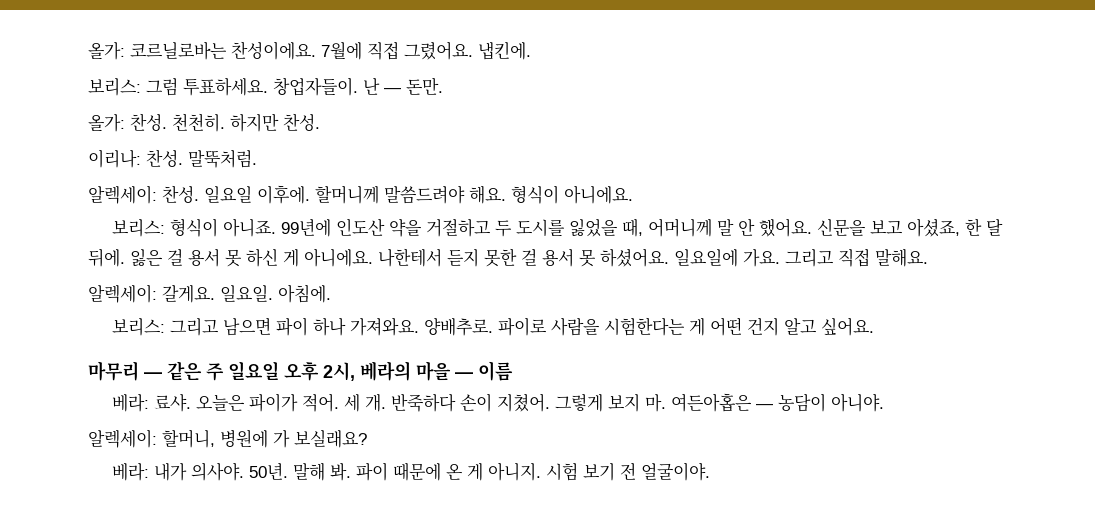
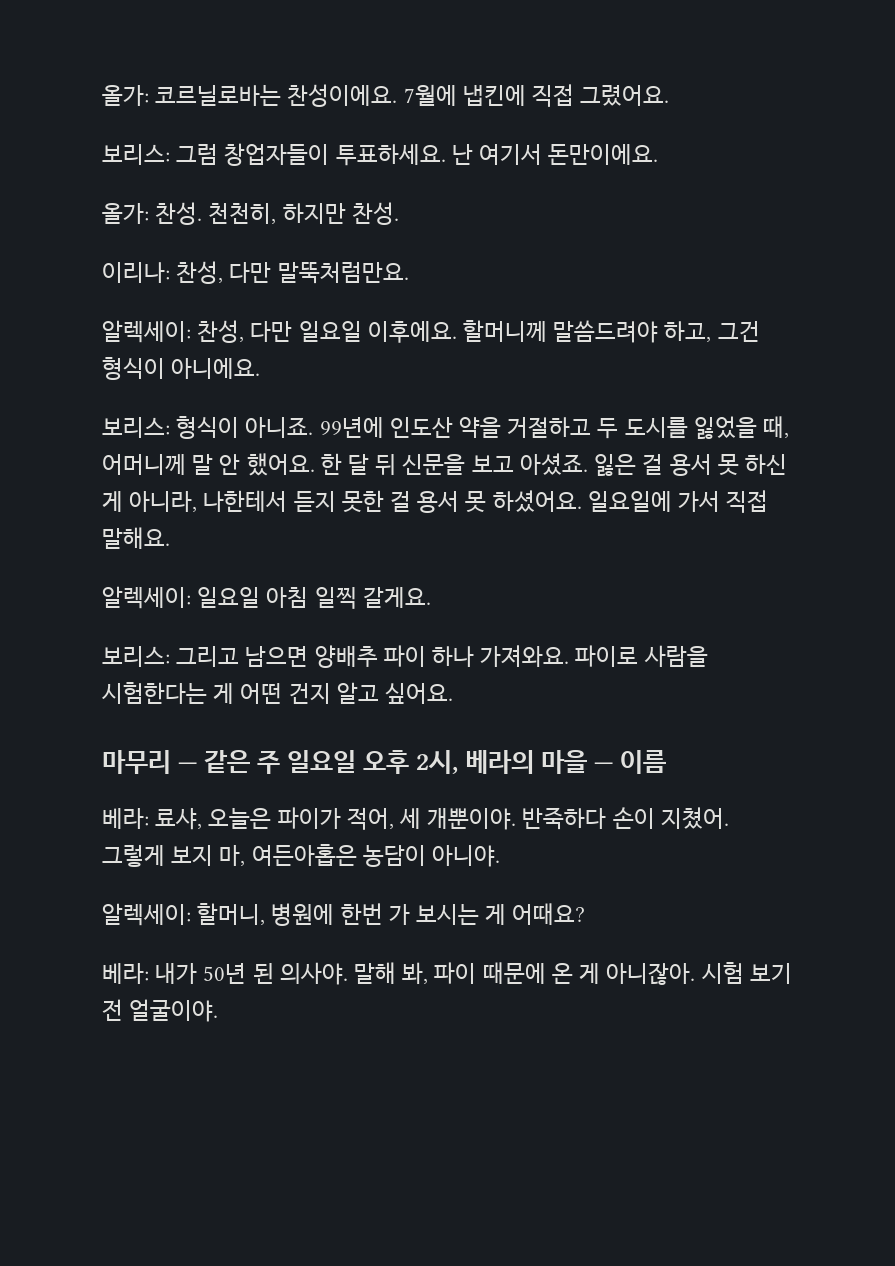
(362, 51) none -> [462,85,526,106] 냅킨에
[478,41,531,60] 냅킨에. -> (670, 95) none
[183,77,443,96] 투표하세요. 창업자들이. 난 — 돈만. -> [224,143,659,166] 창업자들이 투표하세요. 난 여기서 돈만이에요.
[172,113,225,132] 천천히. -> [208,203,277,224] 천천히,
[146,149,257,168] [88,185,506,204] 찬성. 말뚝처럼. // 알렉세이: 찬성. 일요일 이후에. 할머니께 말씀드려야 해요. -> [176,261,409,284] [102,320,760,343] 찬성, 다만 말뚝처럼만요. // 알렉세이: 찬성, 다만 일요일 이후에요. 할머니께 말씀드려야 하고, 그건
[817,218,1004,237] [88,248,125,267] 신문을 보고 아셨죠, 한 달 뒤에. -> [320,453,588,475] 한 달 뒤 신문을 보고 아셨죠.
[304,248,373,267] 아니에요. -> [129,491,198,512] 아니라,
[743,249,834,267] 가요. 그리고 -> [678,491,721,512] 가서
(157, 293) none -> [197,587,357,609] 일요일 아침 일찍
[220,284,331,303] 일요일. 아침에. -> (431, 597) none
(272, 326) none -> [314,645,378,668] 양배추
[424,318,494,336] 양배추로. -> (570, 656) none
[154,394,192,412] 료샤. -> [155,808,203,830] 료샤,
[302,393,387,412] 적어. 세 개. -> [346,807,517,830] 적어, 세 개뿐이야.
[645,393,774,412] 마. 여든아홉은 — -> [219,844,357,866] 마, 여든아홉은
[273,430,367,448] [112,462,352,481] 가 보실래요? // 베라: 내가 의사야. 50년. 말해 봐. -> [340,903,586,925] [102,962,429,985] 한번 가 보시는 게 어때요? // 베라: 내가 50년 된 의사야. 말해 봐,
[488,462,542,481] 아니지. -> [606,963,696,985] 아니잖아.

